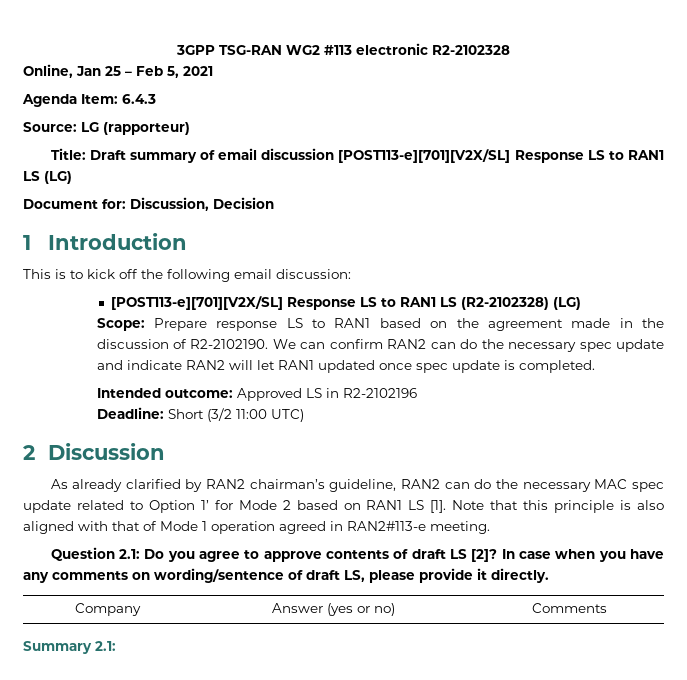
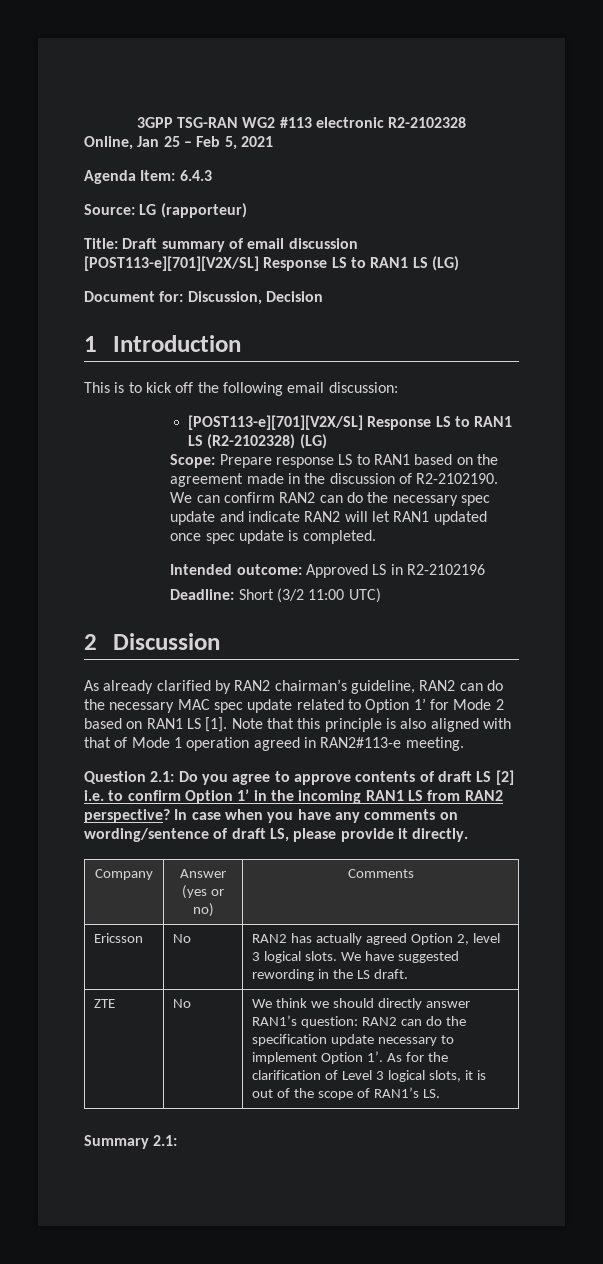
[471,549,498,562] [2]? -> [495,770,514,785] [84,789,503,804] [84,809,170,823] [2] i.e. to confirm Option 1’ in the incoming RAN1 LS from RAN2 perspective?
(607, 608) none -> [94,933,144,943] [173,934,192,943] [252,933,500,945] [252,951,460,963] [252,969,409,981] [94,999,116,1008] [173,999,192,1008] [252,998,471,1010] [252,1015,467,1028] [252,1034,455,1046] [252,1051,449,1064] [252,1070,486,1082] [252,1087,440,1100] // Ericsson | No | RAN2 has actually agreed Option 2, level 3 logical slots. We have suggested rewording in the LS draft. // ZTE | No | We think we should directly answer RAN1’s question: RAN2 can do the specification update necessary to implement Option 1’. As for the clarification of Level 3 logical slots, it is out of the scope of RAN1’s LS.

